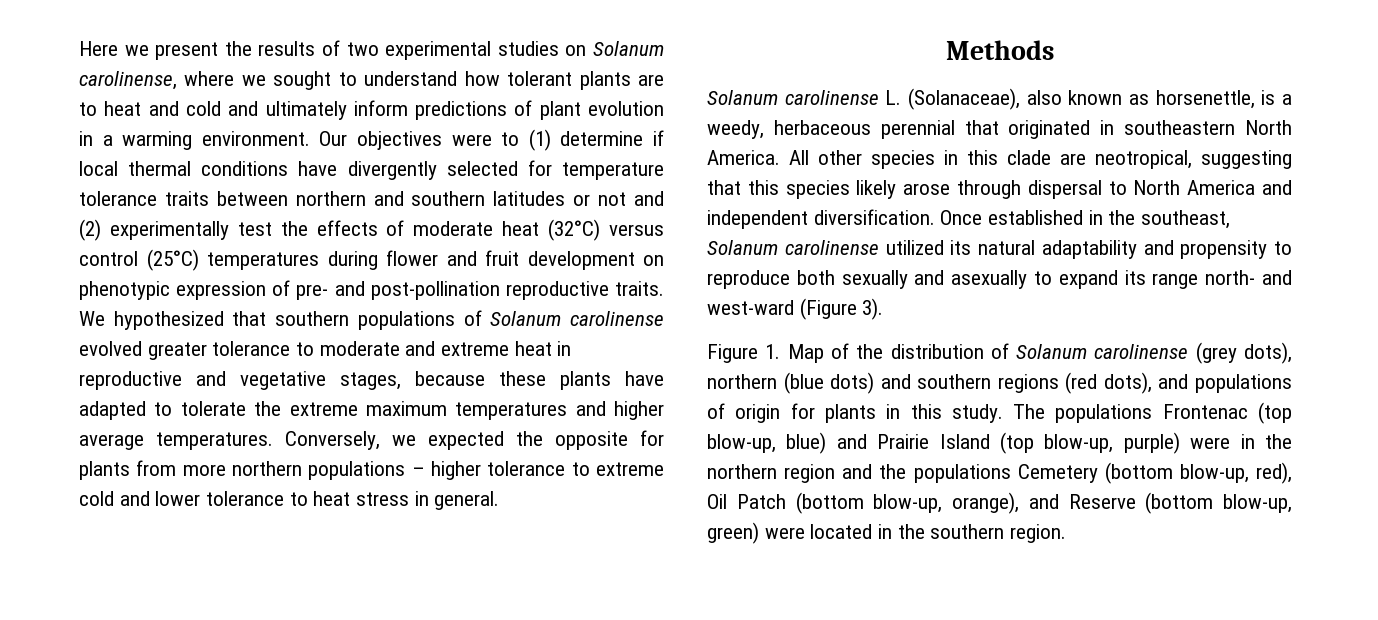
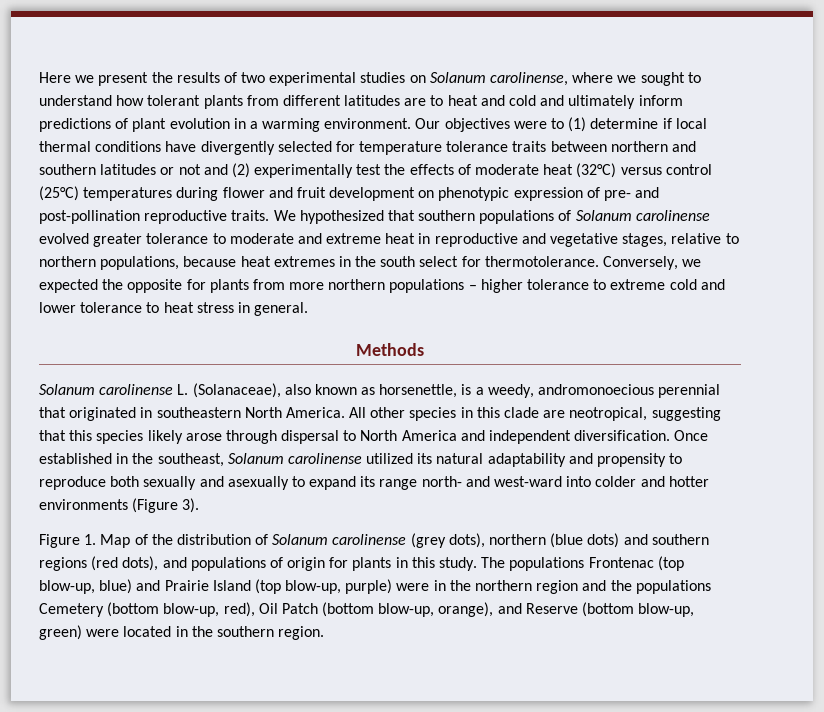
(631, 80) none -> [246,95,401,106] from different latitudes
[415,371,664,390] [79,401,664,420] [79,432,273,450] because these plants have adapted to tolerate the extreme maximum temperatures and higher average temperatures. -> [671,233,739,244] [39,256,599,270] relative to northern populations, because heat extremes in the south select for thermotolerance.
[773,120,871,135] herbaceous -> [538,384,655,395] andromonoecious
(794, 307) none -> [566,476,709,487] [39,499,128,510] into colder and hotter environments

